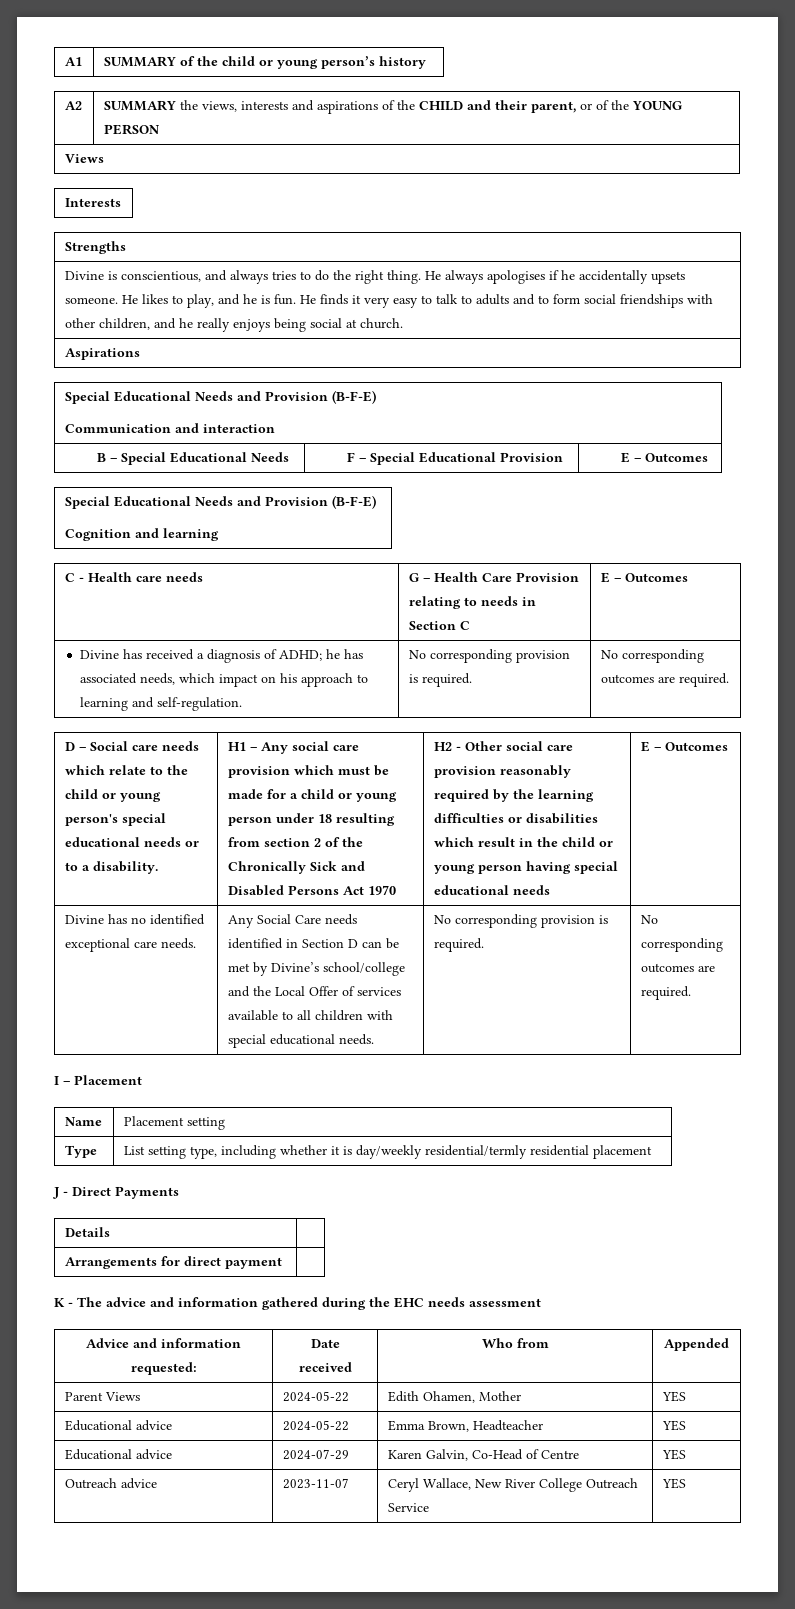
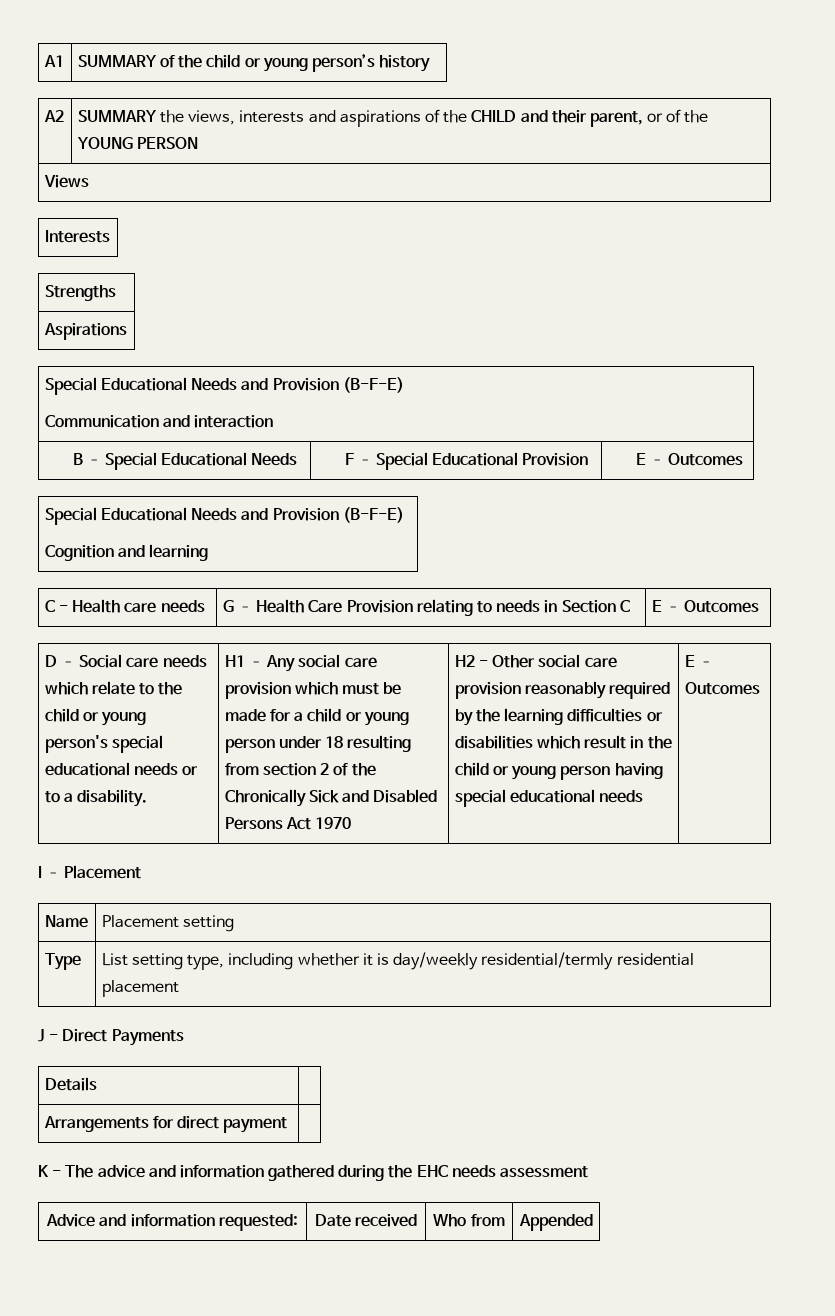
[64,270,685,284] [64,294,713,308] [64,318,403,332] // Divine is conscientious, and always tries to do the right thing. He always apologises if he accidentally upsets someone. He likes to play, and he is fun. He finds it very easy to talk to adults and to form social friendships with other children, and he really enjoys being social at church. -> (116, 293) none
[80,649,364,663] [80,673,369,687] [80,697,243,711] [408,649,570,663] [408,673,472,687] [600,649,704,663] [600,673,729,687] // Divine has received a diagnosis of ADHD; he has associated needs, which impact on his approach to learning and self-regulation. | No corresponding provision is required. | No corresponding outcomes are required. -> (760, 606) none
[64,914,205,925] [64,938,196,952] [227,914,357,928] [227,938,399,949] [227,962,405,976] [227,986,401,997] [227,1010,393,1021] [227,1034,374,1048] [433,914,608,928] [433,938,484,952] [640,915,658,924] [640,938,723,952] [640,963,715,973] [640,986,691,1000] // Divine has no identified exceptional care needs. | Any Social Care needs identified in Section D can be met by Divine’s school/college and the Local Offer of services available to all children with special educational needs. | No corresponding provision is required. | No corresponding outcomes are required. -> (760, 688) none
[64,1392,140,1401] [282,1391,349,1402] [387,1391,521,1403] [661,1391,686,1402] [64,1420,172,1431] [282,1420,349,1431] [387,1420,543,1432] [661,1420,686,1431] [64,1449,172,1460] [282,1449,349,1460] [387,1449,579,1461] [661,1449,686,1460] [64,1478,157,1489] [282,1478,349,1489] [387,1478,638,1492] [387,1503,429,1512] [661,1478,686,1489] // Parent Views | 2024-05-22 | Edith Ohamen, Mother | YES // Educational advice | 2024-05-22 | Emma Brown, Headteacher | YES // Educational advice | 2024-07-29 | Karen Galvin, Co-Head of Centre | YES // Outreach advice | 2023-11-07 | Ceryl Wallace, New River College Outreach Service | YES -> (593, 1222) none

